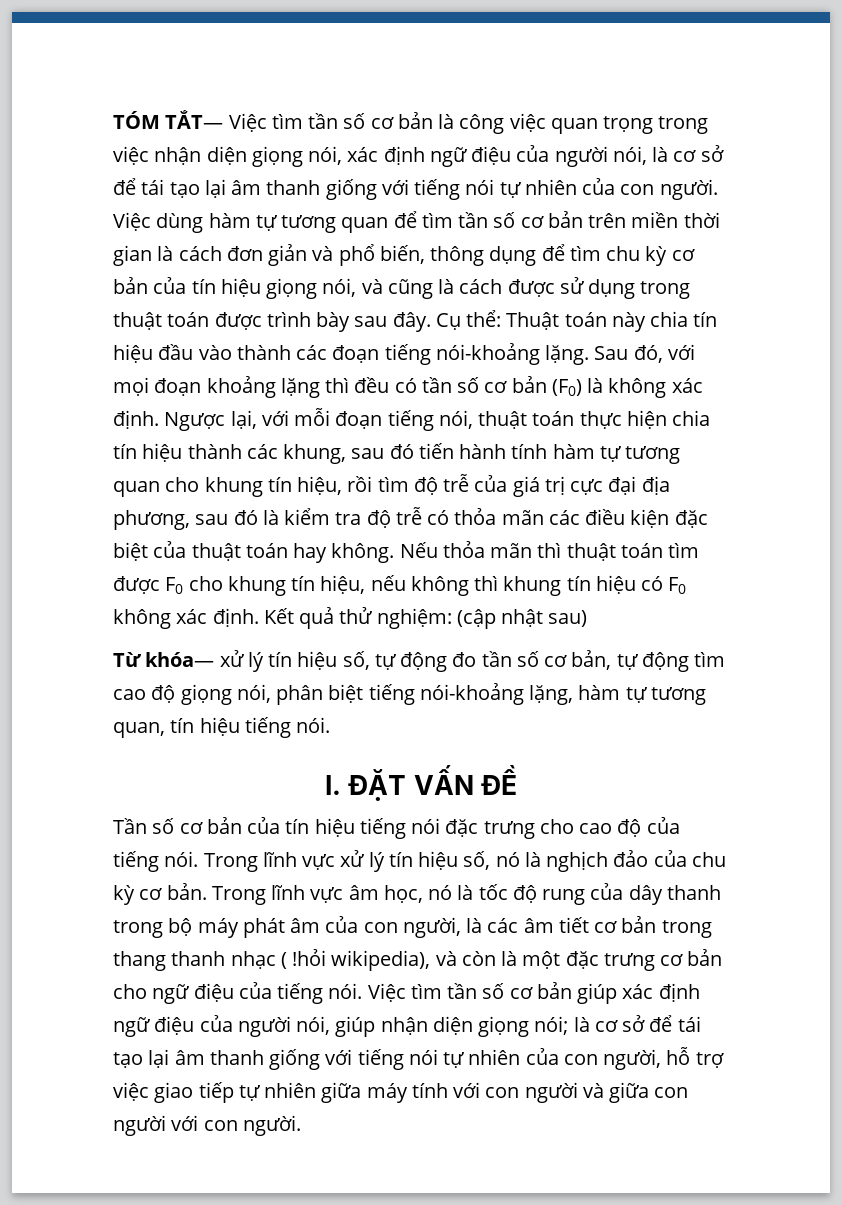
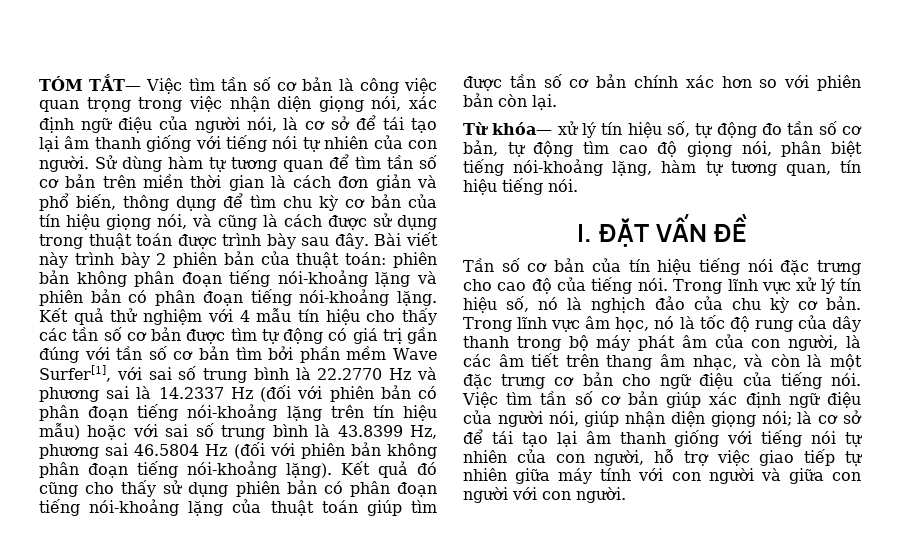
[113,212,151,231] Việc -> [95,155,118,169] Sử
[435,310,718,332] [113,343,695,365] [113,376,703,398] [113,408,711,431] [113,443,681,464] [113,474,670,497] [113,507,708,530] [113,541,700,563] [113,575,687,596] [113,607,588,629] Cụ thể: Thuật toán này chia tín hiệu đầu vào thành các đoạn tiếng nói-khoảng lặng. Sau đó, với mọi đoạn khoảng lặng thì đều có tần số cơ bản (F0) là không xác định. Ngược lại, với mỗi đoạn tiếng nói, thuật toán thực hiện chia tín hiệu thành các khung, sau đó tiến hành tính hàm tự tương quan cho khung tín hiệu, rồi tìm độ trễ của giá trị cực đại địa phương, sau đó là kiểm tra độ trễ có thỏa mãn các điều kiện đặc biệt của thuật toán hay không. Nếu thỏa mãn thì thuật toán tìm được F0 cho khung tín hiệu, nếu không thì khung tín hiệu có F0 không xác định. Kết quả thử nghiệm: (cập nhật sau) -> [374,232,438,246] [39,251,437,268] [39,270,437,287] [39,289,437,306] [39,308,437,325] [39,327,437,344] [39,346,438,363] [39,365,437,383] [39,385,438,402] [39,404,438,421] [39,423,438,440] [39,442,437,459] [39,461,437,478] [39,480,437,497] [39,499,438,516] [463,74,861,91] [463,93,557,110] Bài viết này trình bày 2 phiên bản của thuật toán: phiên bản không phân đoạn tiếng nói-khoảng lặng và phiên bản có phân đoạn tiếng nói-khoảng lặng. Kết quả thử nghiệm với 4 mẫu tín hiệu cho thấy các tần số cơ bản được tìm tự động có giá trị gần đúng với tần số cơ bản tìm bởi phần mềm Wave Surfer[1], với sai số trung bình là 22.2770 Hz và phương sai là 14.2337 Hz (đối với phiên bản có phân đoạn tiếng nói-khoảng lặng trên tín hiệu mẫu) hoặc với sai số trung bình là 43.8399 Hz, phương sai 46.5804 Hz (đối với phiên bản không phân đoạn tiếng nói-khoảng lặng). Kết quả đó cũng cho thấy sử dụng phiên bản có phân đoạn tiếng nói-khoảng lặng của thuật toán giúp tìm được tần số cơ bản chính xác hơn so với phiên bản còn lại.
[594,916,712,938] [113,949,431,971] cơ bản trong thang thanh nhạc ( !hỏi wikipedia), -> [565,354,737,370] trên thang âm nhạc,

